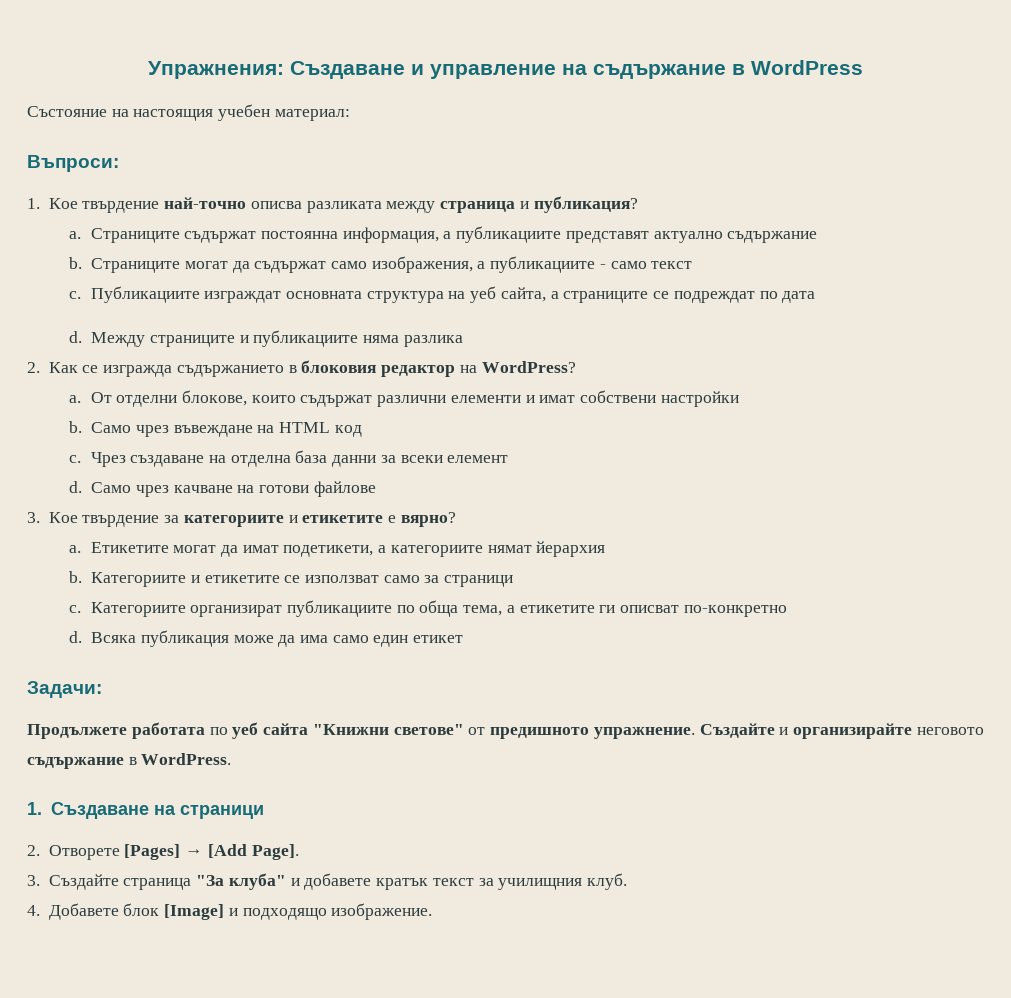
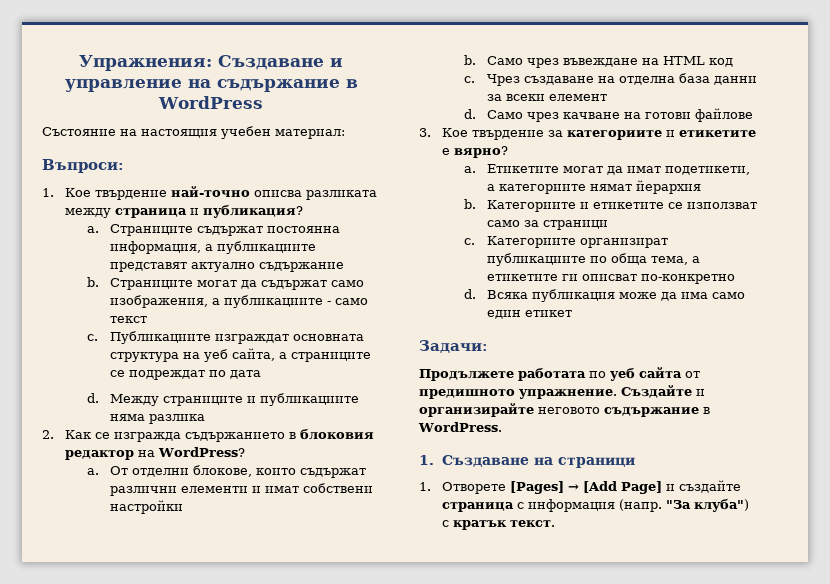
[312,724,464,735] "Книжни светове" -> (682, 372) none
[27,845,40,856] 2. -> [419,482,431,491] 1.
[251,844,299,860] [27,873,628,890] [27,903,433,920] Page]. // 3. Създайте страница "За клуба" и добавете кратък текст за училищния клуб. // 4. Добавете блок [Image] и подходящо изображение. -> [620,480,741,494] [441,498,749,512] [441,520,555,530] Page] и създайте страница с информация (напр. "За клуба") с кратък текст.

